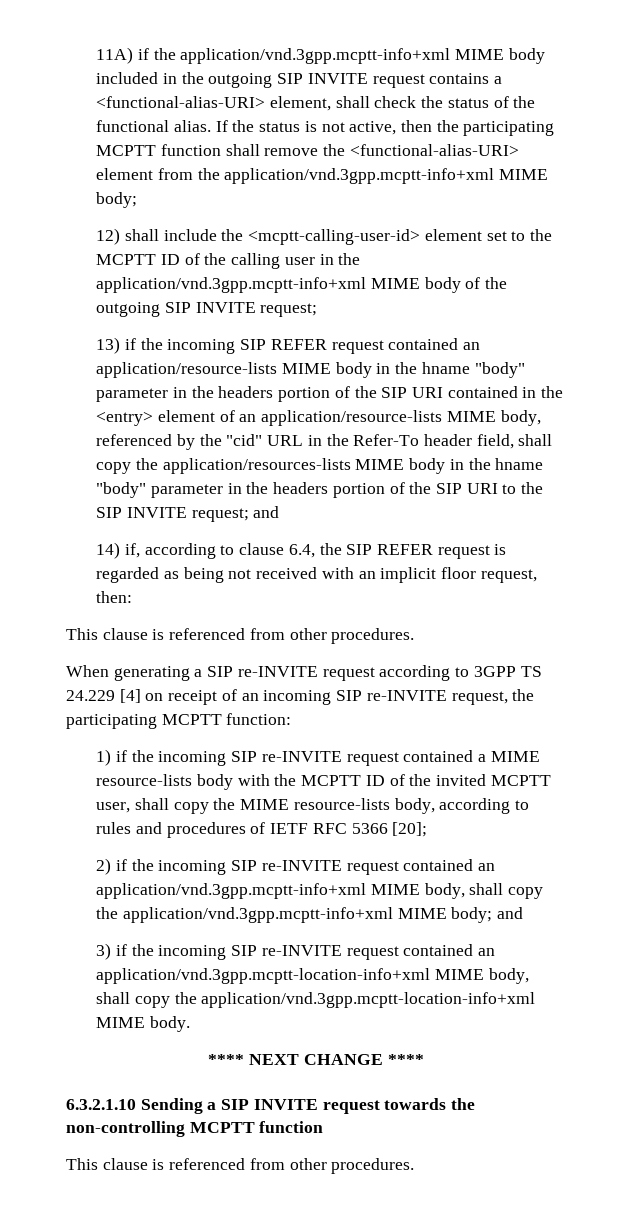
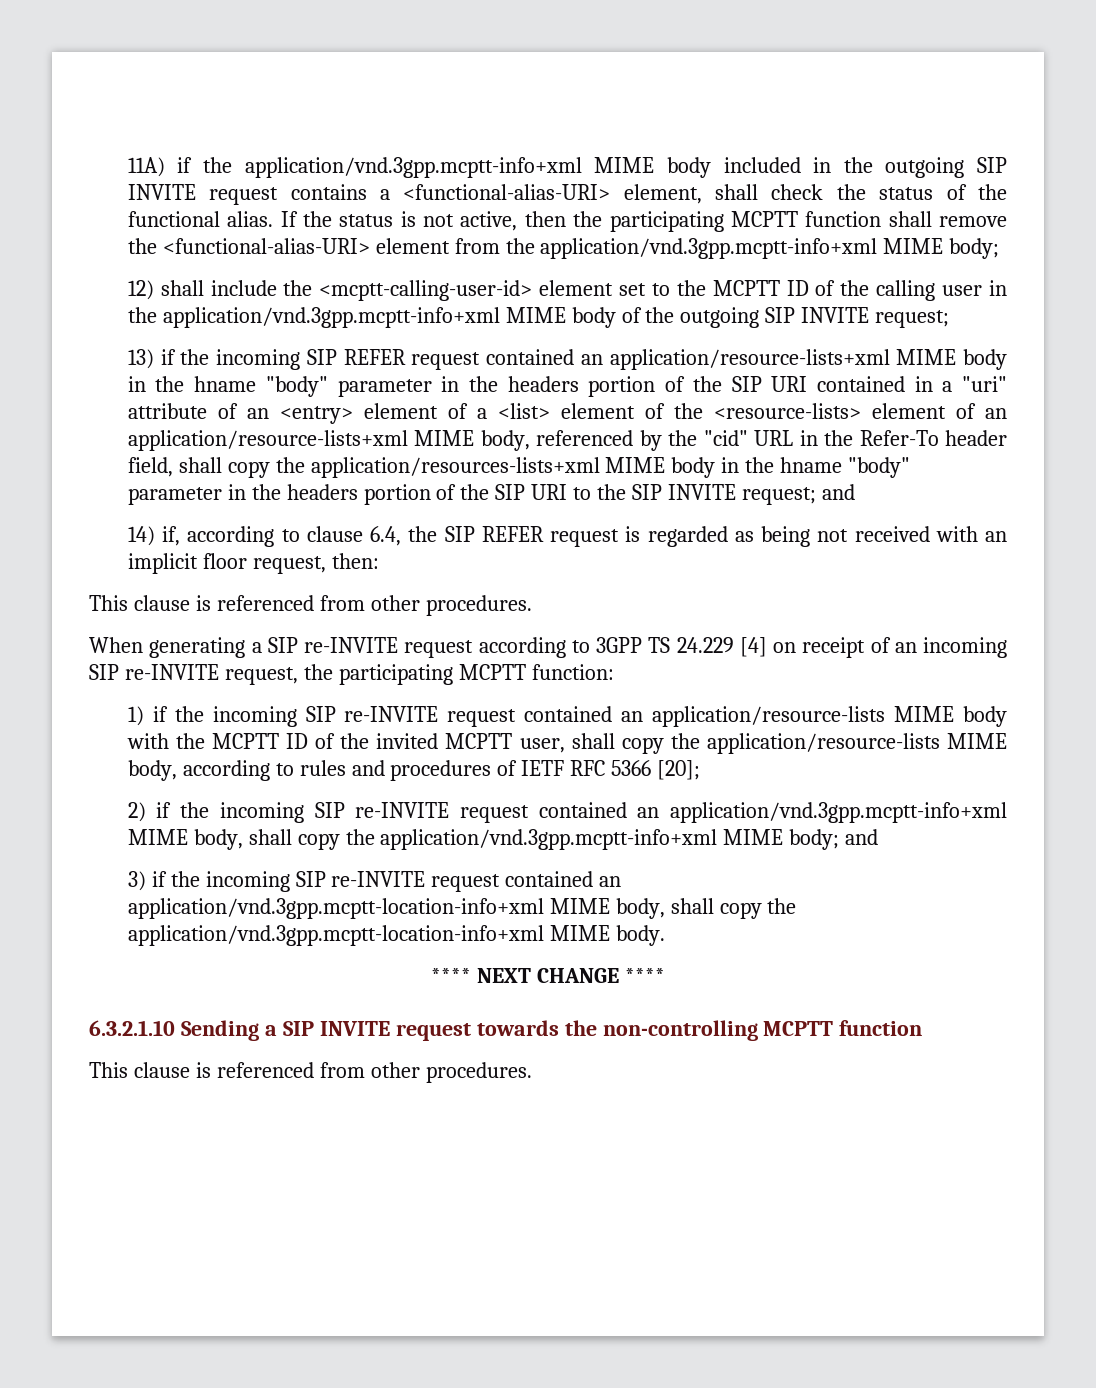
[96,362,278,378] application/resource-lists -> [609,349,890,370] application/resource-lists+xml
[541,386,564,398] [96,410,443,426] the <entry> element of an application/resource-lists -> [942,376,1007,392] [127,403,1008,424] [127,430,408,451] a "uri" attribute of an <entry> element of a <list> element of the <resource-lists> element of an application/resource-lists+xml
[162,458,351,474] application/resources-lists -> [310,457,600,478] application/resources-lists+xml
[477,751,540,762] [96,774,193,786] a MIME resource-lists -> [621,706,955,727] an application/resource-lists MIME
[240,798,390,810] MIME resource-lists -> [706,733,1007,754] application/resource-lists MIME

